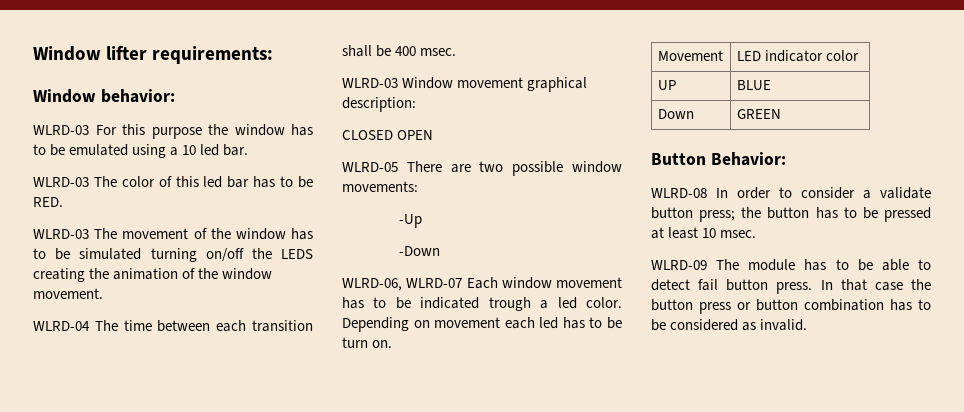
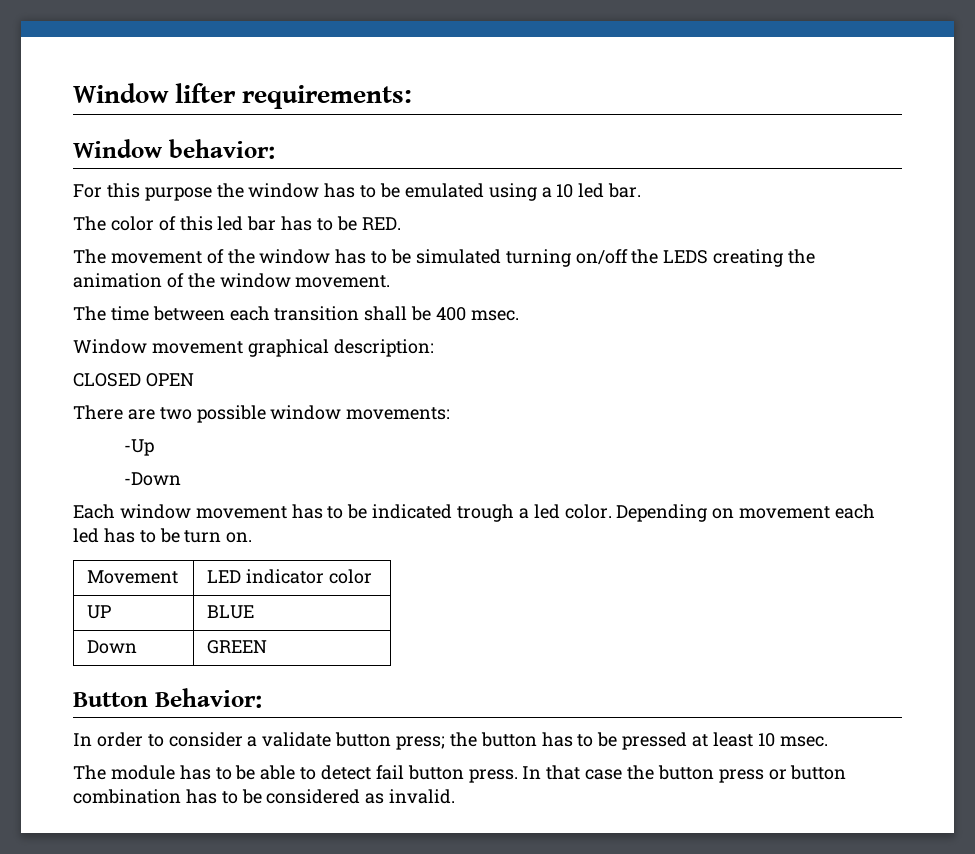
[33,125,89,135] WLRD-03 -> (275, 149) none
[33,177,89,187] WLRD-03 -> (642, 190) none
[33,229,89,239] WLRD-03 -> (401, 223) none
[33,321,90,331] WLRD-04 -> (391, 281) none
[342,78,398,88] WLRD-03 -> (519, 315) none
[342,162,398,172] WLRD-05 -> (194, 380) none
[342,278,463,291] WLRD-06, WLRD-07 -> (182, 479) none
[651,188,707,198] WLRD-08 -> (262, 698) none
[651,260,707,270] WLRD-09 -> (828, 741) none

